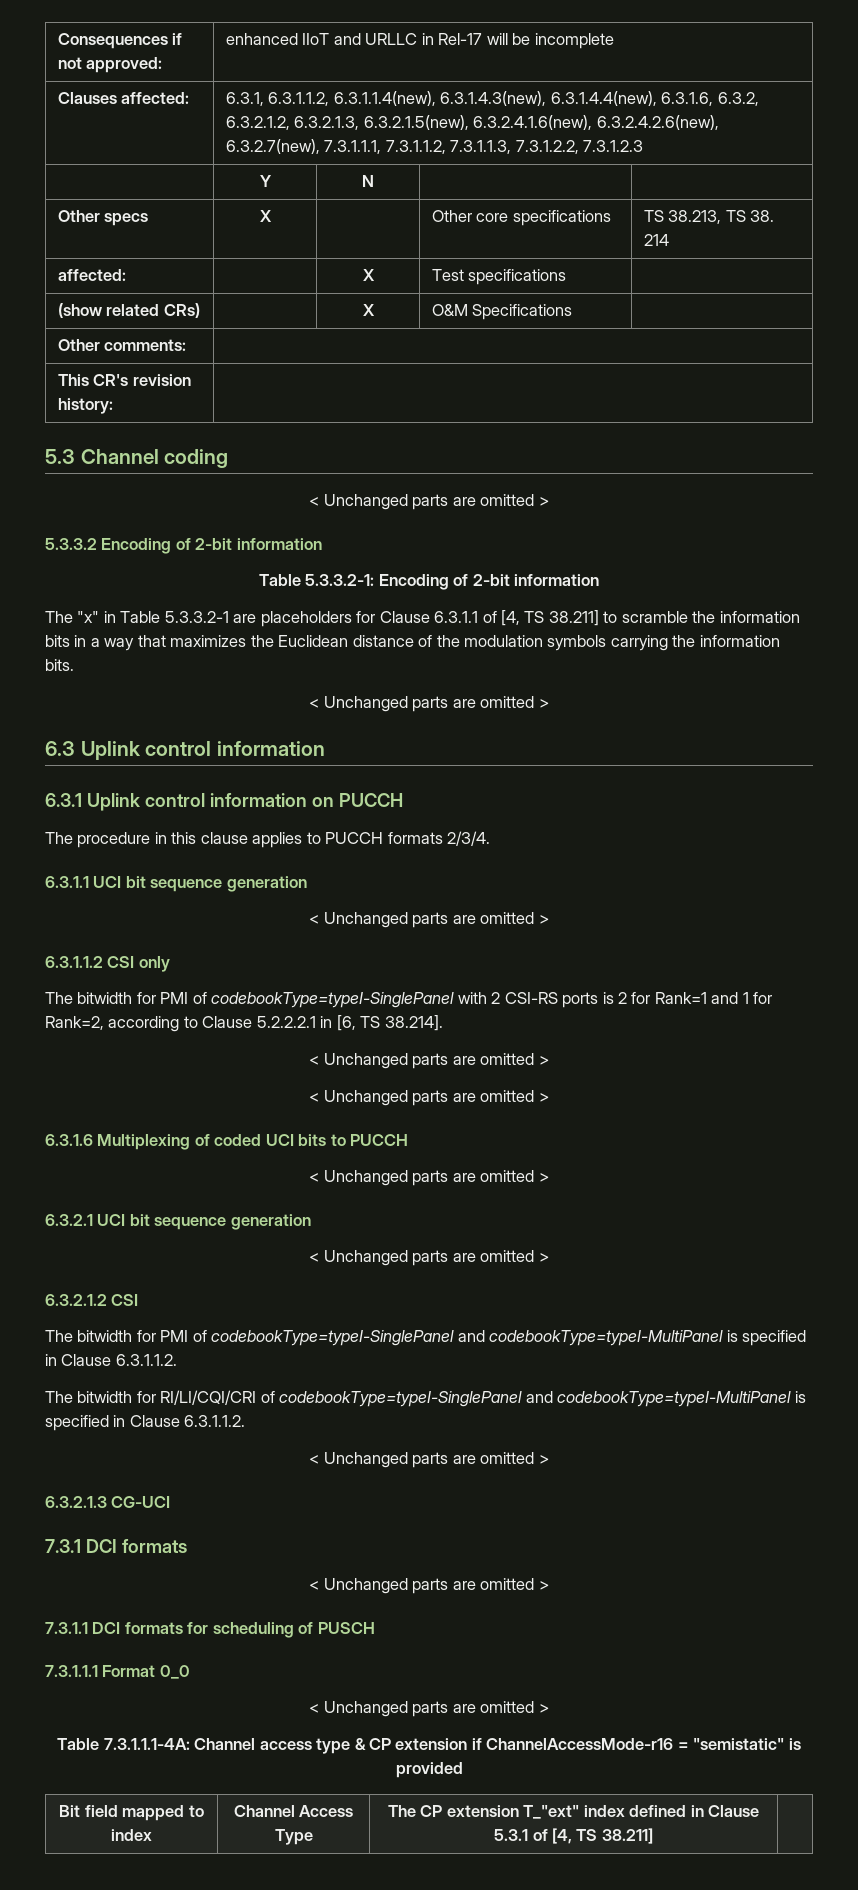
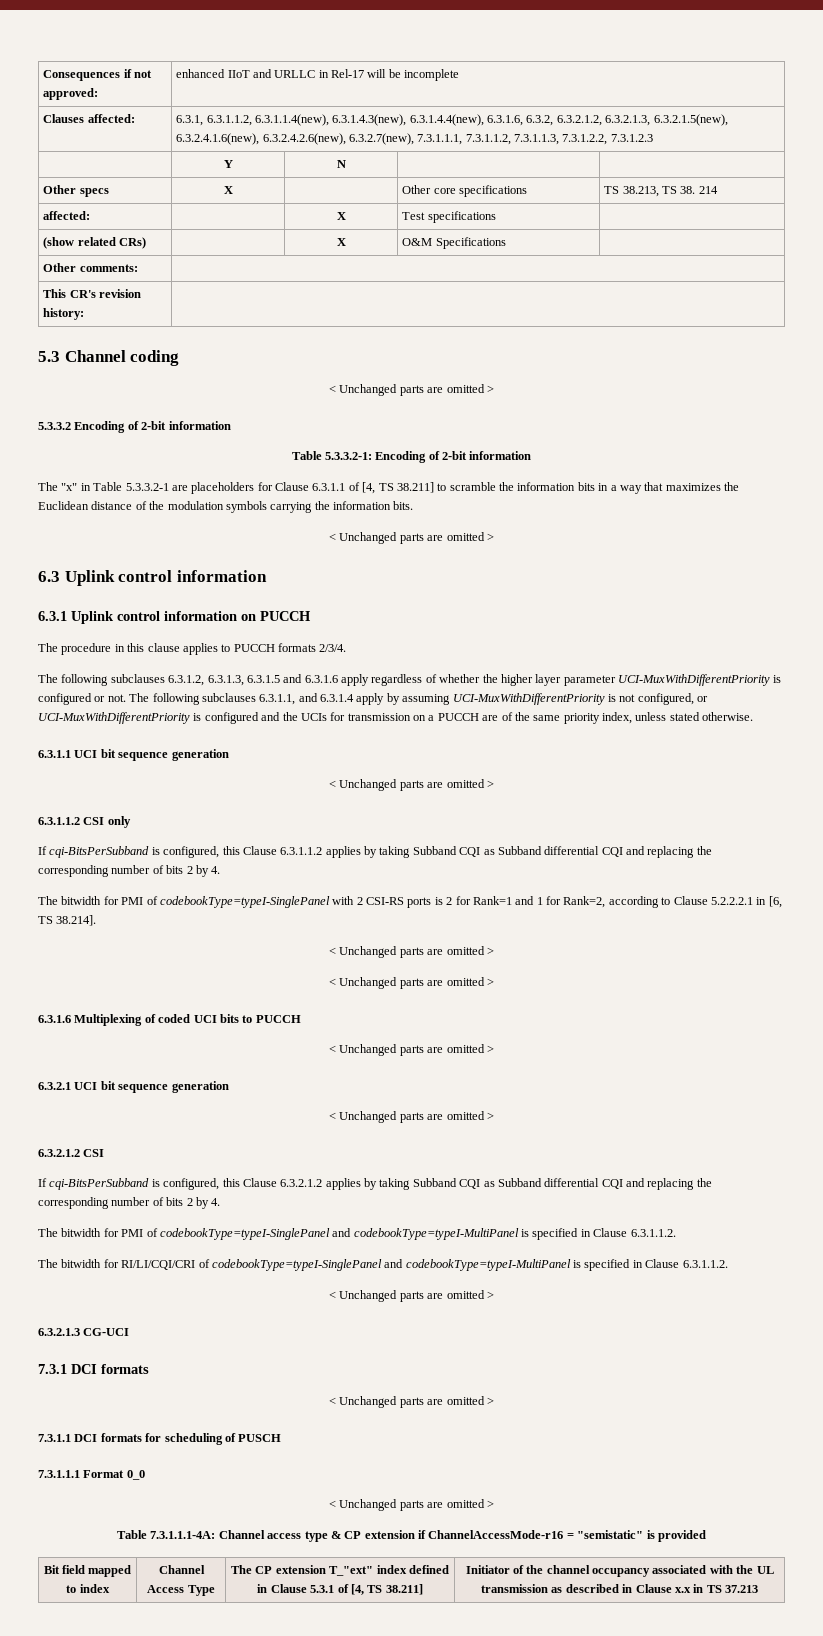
(491, 838) none -> [38,674,782,686] [38,693,708,705] [38,712,754,724] // The following subclauses 6.3.1.2, 6.3.1.3, 6.3.1.5 and 6.3.1.6 apply regardless of whether the higher layer parameter UCI-MuxWithDifferentPriority is configured or not. The following subclauses 6.3.1.1, and 6.3.1.4 apply by assuming UCI-MuxWithDifferentPriority is not configured, or UCI-MuxWithDifferentPriority is configured and the UCIs for transmission on a PUCCH are of the same priority index, unless stated otherwise.
(170, 964) none -> [38,846,712,858] [38,865,221,877] // If cqi-BitsPerSubband is configured, this Clause 6.3.1.1.2 applies by taking Subband CQI as Subband differential CQI and replacing the corresponding number of bits 2 by 4.
(139, 1300) none -> [38,1178,712,1190] [38,1197,221,1209] // If cqi-BitsPerSubband is configured, this Clause 6.3.2.1.2 applies by taking Subband CQI as Subband differential CQI and replacing the corresponding number of bits 2 by 4.
(653, 1836) none -> [465,1565,774,1577] [480,1584,758,1593] Initiator of the channel occupancy associated with the UL transmission as described in Clause x.x in TS 37.213

